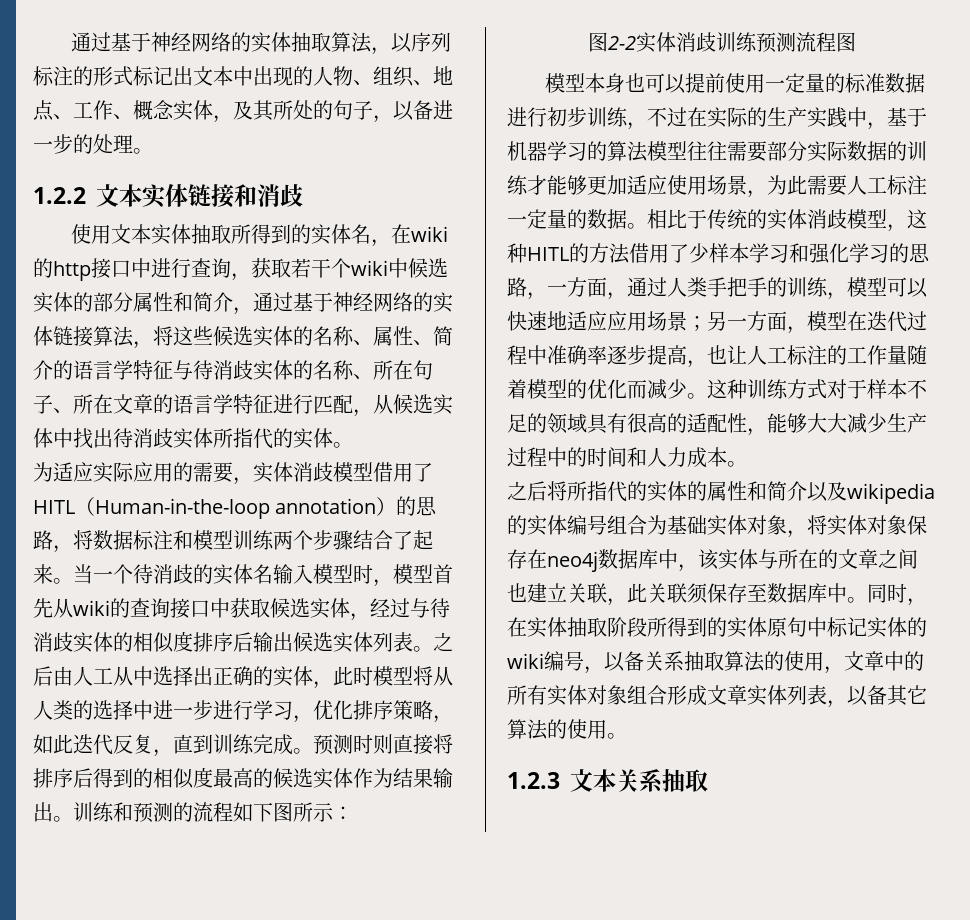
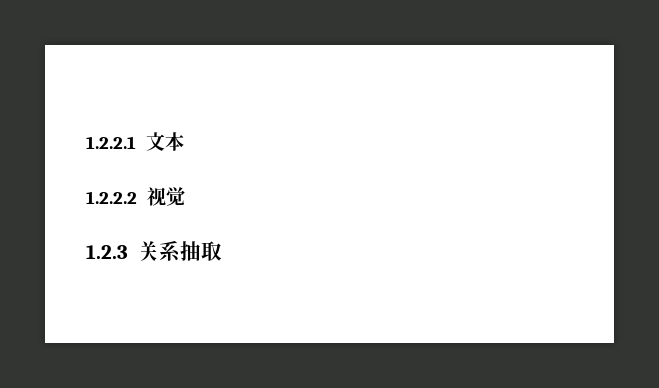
[70,32,451,55] [33,66,453,87] [33,100,453,123] [33,134,153,154] [33,184,303,208] [70,224,448,247] [33,258,448,281] [33,292,453,315] [33,326,453,349] [33,360,433,381] [33,394,453,417] [33,428,353,449] [33,462,433,485] [33,496,438,519] [33,530,433,553] [33,564,453,587] [33,598,450,621] [33,631,453,653] [33,666,453,689] [33,700,453,723] [33,734,453,757] [33,767,453,789] [33,802,353,823] [588,32,856,53] [544,73,925,94] [507,107,927,130] [507,141,927,162] [507,175,927,198] [507,209,927,232] [507,243,930,264] [507,277,928,300] [507,311,927,334] [507,345,927,368] [507,379,927,399] [507,413,927,436] [507,447,747,468] [507,481,935,504] [507,515,927,538] [507,549,918,572] [507,583,927,606] [507,617,927,638] [507,651,924,674] [507,685,927,708] [507,719,627,740] [507,769,616,792] 通过基于神经网络的实体抽取算法，以序列标注的形式标记出文本中出现的人物、组织、地点、工作、概念实体，及其所处的句子，以备进一步的处理。 // 1.2.2文本实体链接和消歧 // 使用文本实体抽取所得到的实体名，在wiki的http接口中进行查询，获取若干个wiki中候选实体的部分属性和简介，通过基于神经网络的实体链接算法，将这些候选实体的名称、属性、简介的语言学特征与待消歧实体的名称、所在句子、所在文章的语言学特征进行匹配，从候选实体中找出待消歧实体所指代的实体。 // 为适应实际应用的需要，实体消歧模型借用了HITL（Human-in-the-loop annotation）的思路，将数据标注和模型训练两个步骤结合了起来。当一个待消歧的实体名输入模型时，模型首先从wiki的查询接口中获取候选实体，经过与待消歧实体的相似度排序后输出候选实体列表。之后由人工从中选择出正确的实体，此时模型将从人类的选择中进一步进行学习，优化排序策略，如此迭代反复，直到训练完成。预测时则直接将排序后得到的相似度最高的候选实体作为结果输出。训练和预测的流程如下图所示： // 图2-2实体消歧训练预测流程图 // 模型本身也可以提前使用一定量的标准数据进行初步训练，不过在实际的生产实践中，基于机器学习的算法模型往往需要部分实际数据的训练才能够更加适应使用场景，为此需要人工标注一定量的数据。相比于传统的实体消歧模型，这种HITL的方法借用了少样本学习和强化学习的思路，一方面，通过人类手把手的训练，模型可以快速地适应应用场景；另一方面，模型在迭代过程中准确率逐步提高，也让人工标注的工作量随着模型的优化而减少。这种训练方式对于样本不足的领域具有很高的适配性，能够大大减少生产过程中的时间和人力成本。 // 之后将所指代的实体的属性和简介以及wikipedia的实体编号组合为基础实体对象，将实体对象保存在neo4j数据库中，该实体与所在的文章之间也建立关联，此关联须保存至数据库中。同时，在实体抽取阶段所得到的实体原句中标记实体的wiki编号，以备关系抽取算法的使用，文章中的所有实体对象组合形成文章实体列表，以备其它算法的使用。 // 1.2.3文本 -> [86,132,184,151] [86,186,185,206] [86,245,128,259] 1.2.2.1文本 // 1.2.2.2视觉 // 1.2.3

